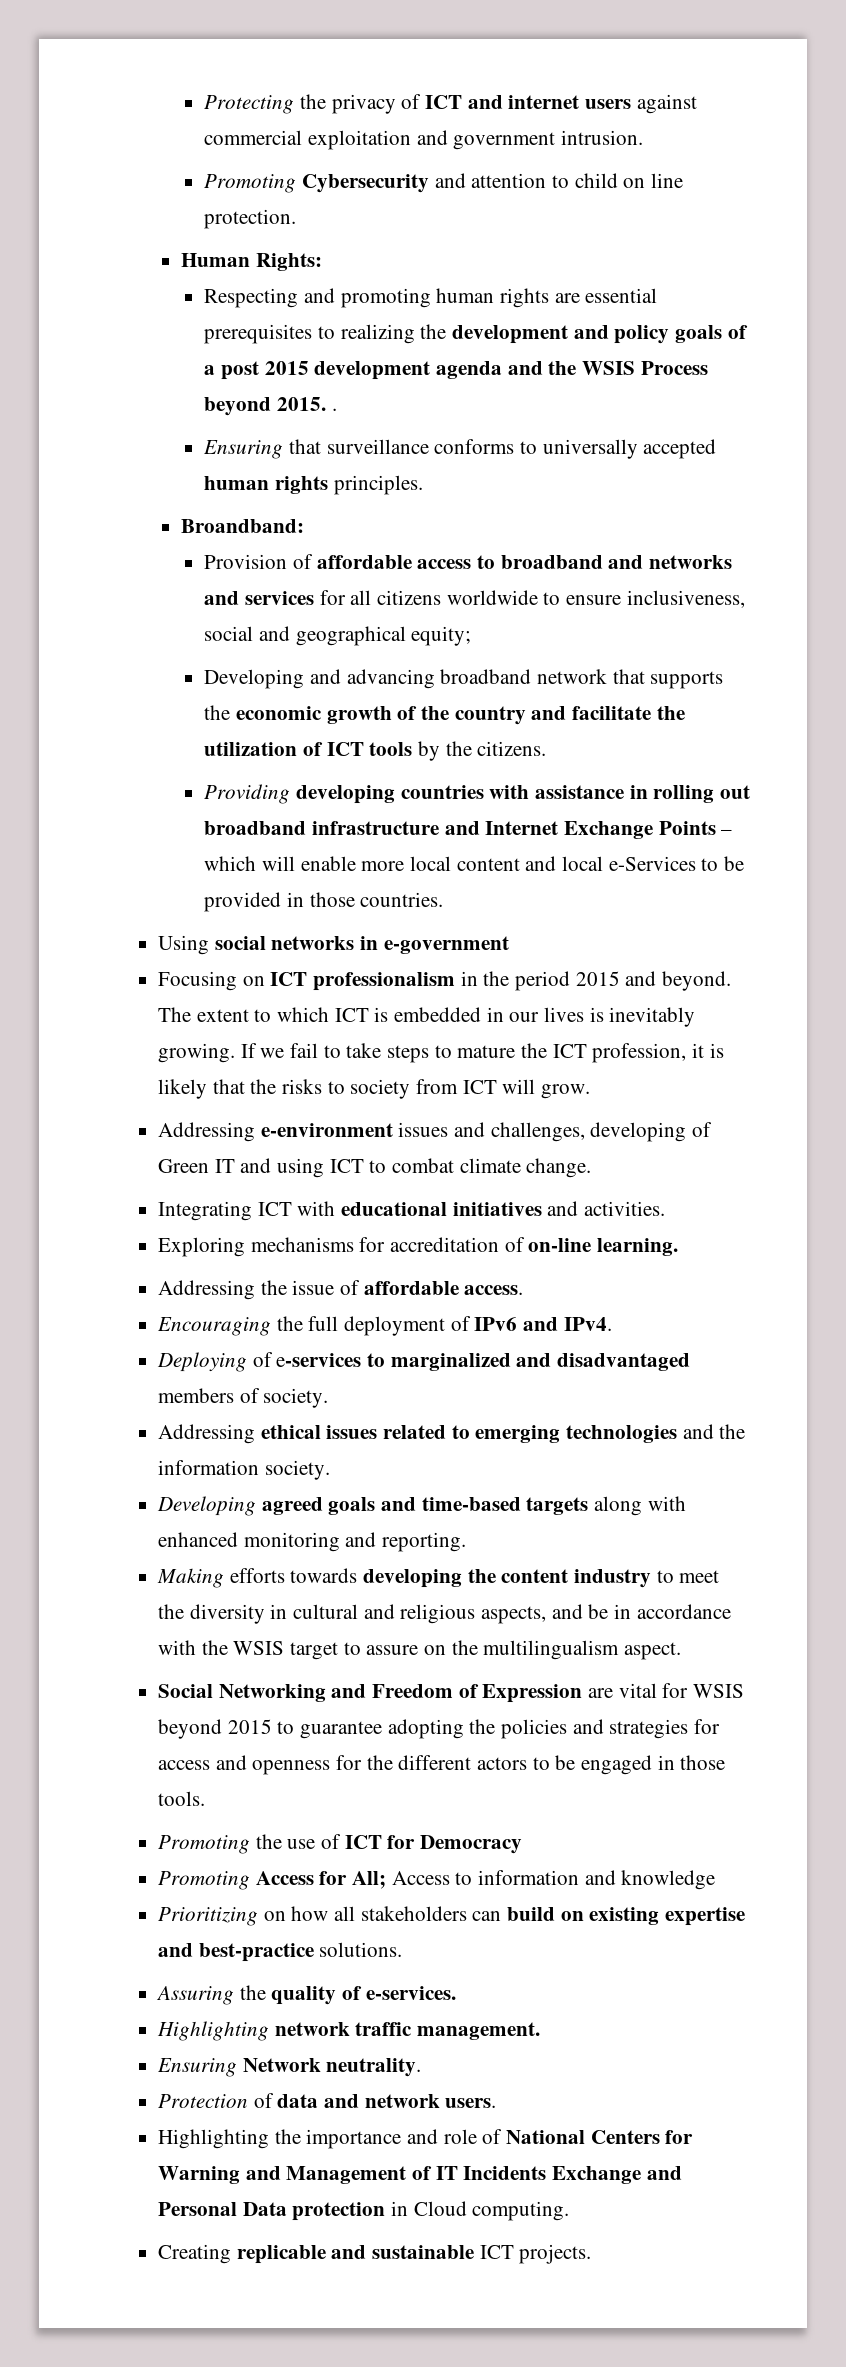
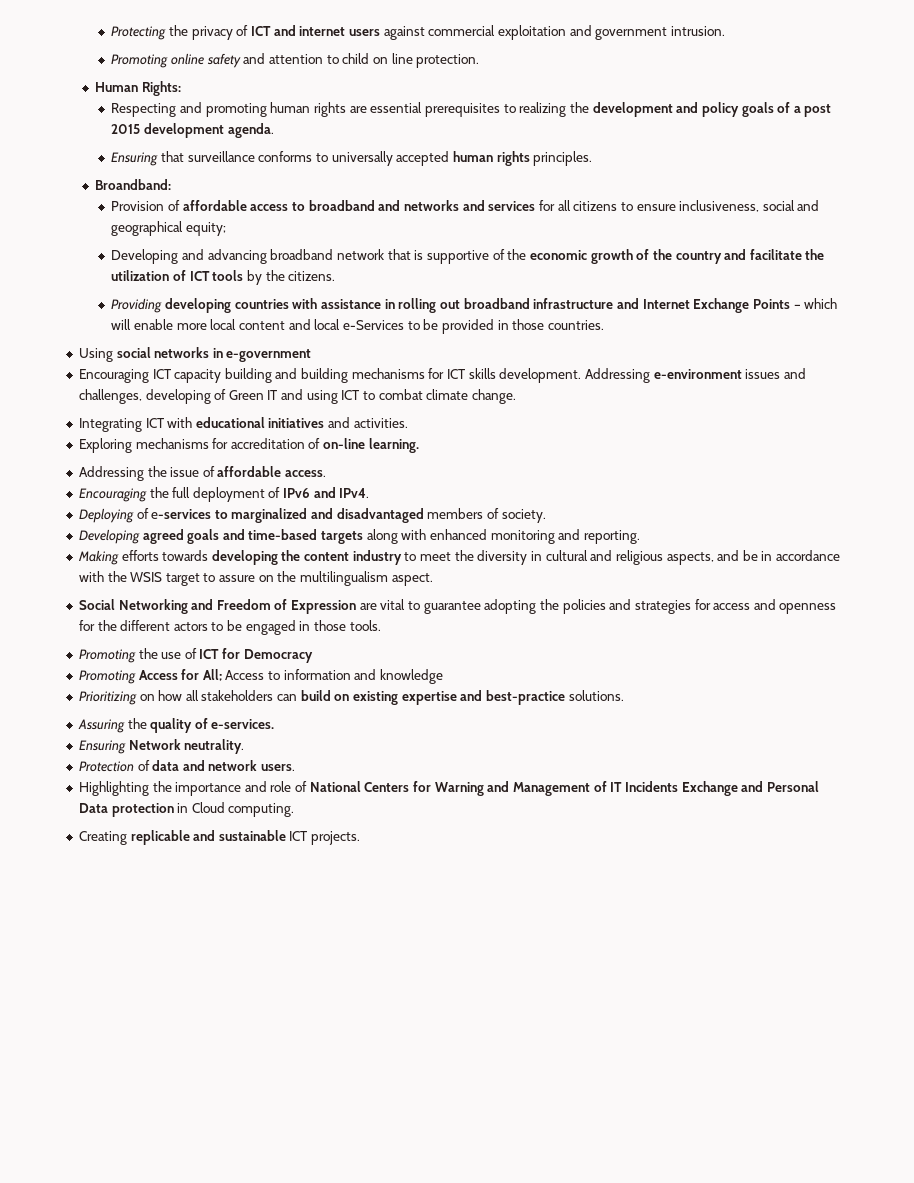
[302,174,430,193] Cybersecurity -> [171,53,241,68] online safety
[436,361,708,379] [204,397,337,416] agenda and the WSIS Process beyond 2015. . -> [227,123,274,138] agenda.
[446,590,538,605] worldwide -> (618, 206) none
[650,671,724,689] supports -> [414,249,505,264] is supportive of
[158,971,732,991] [158,1007,696,1027] [158,1043,724,1063] [158,1079,591,1099] Focusing on ICT professionalism in the period 2015 and beyond. The extent to which ICT is embedded in our lives is inevitably growing. If we fail to take steps to mature the ICT profession, it is likely that the risks to society from ICT will grow. // -> [78,368,582,383] Encouraging ICT capacity building and building mechanisms for ICT skills development.
[158,1424,746,1444] [158,1460,330,1480] // Addressing ethical issues related to emerging technologies and the information society. -> (546, 516) none
[662,1683,745,1698] [158,1719,272,1739] for WSIS beyond 2015 -> (406, 604) none
[157,2021,541,2041] // Highlighting network traffic management. -> (275, 724) none

